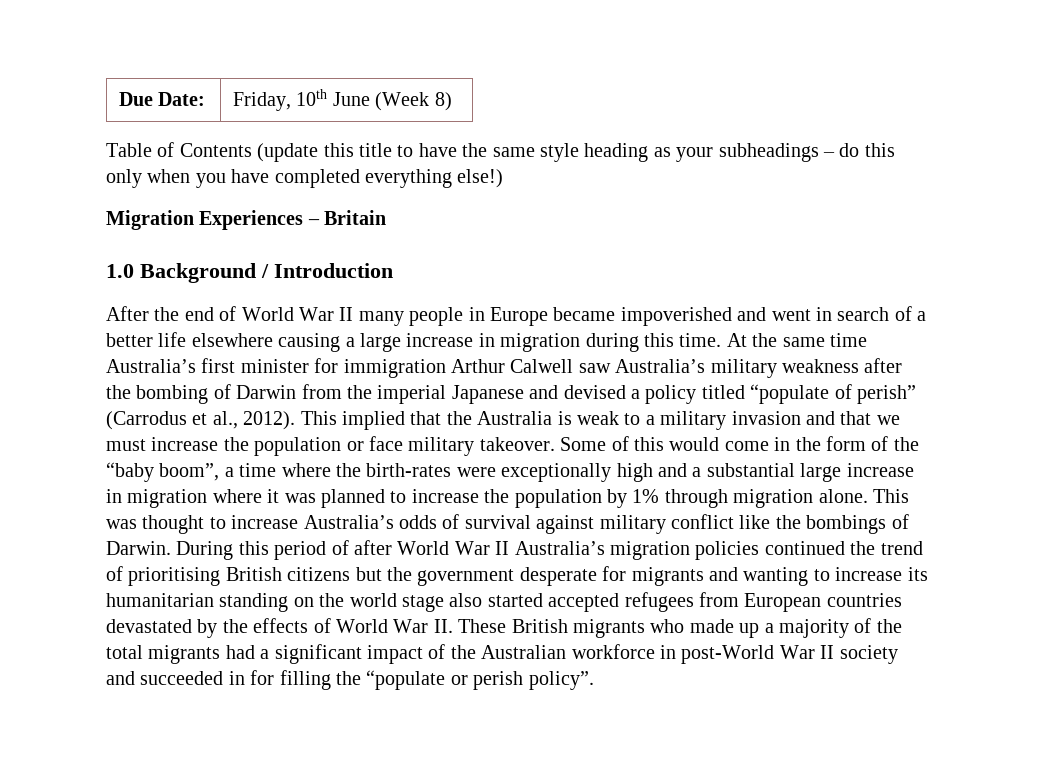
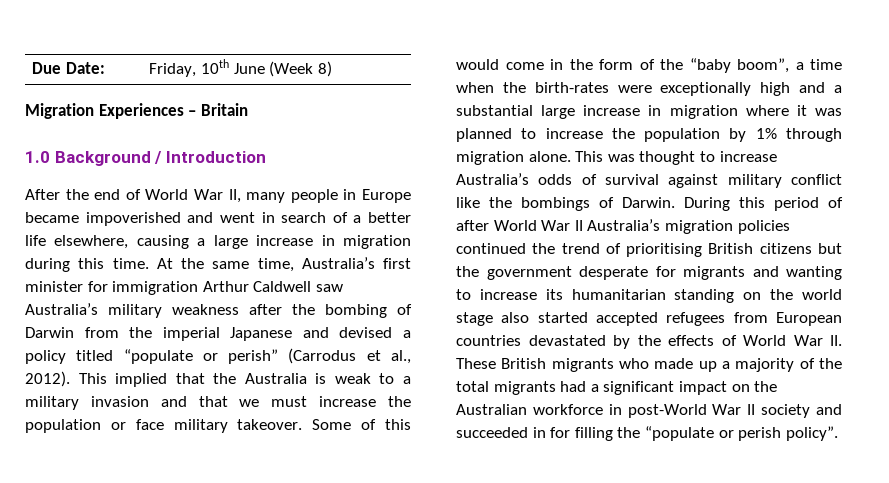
[106,142,895,162] [106,169,504,188] // Table of Contents (update this title to have the same style heading as your subheadings – do this only when you have completed everything else!) -> (332, 69) none
[339,307,354,321] II -> [228,189,241,203] II,
[191,333,273,347] elsewhere -> [54,235,129,249] elsewhere,
[829,333,867,347] time -> [257,258,294,272] time,
[510,359,574,373] Calwell -> [253,281,312,292] Caldwell
[834,384,852,399] of -> [202,353,218,361] or
[281,463,331,477] where -> [456,82,494,93] when
[428,644,446,659] of -> [731,384,750,392] on

